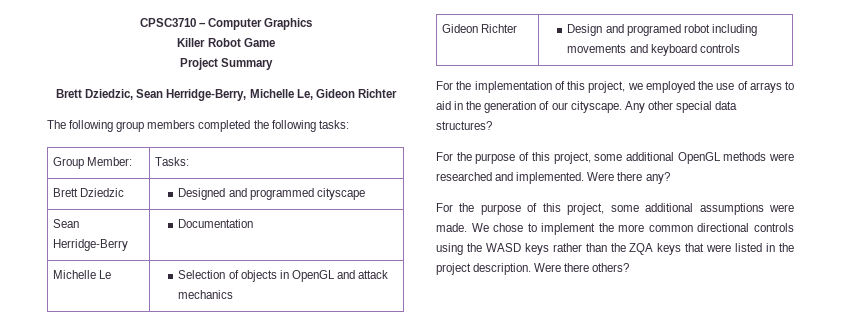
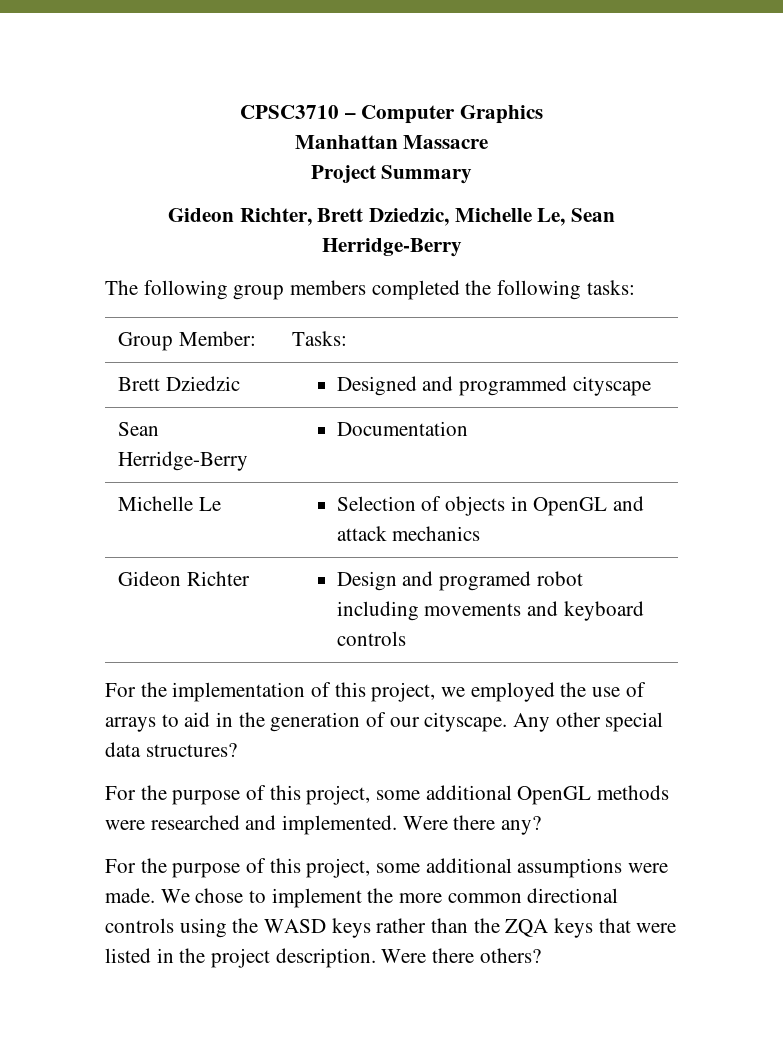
[177,38,275,47] Killer Robot Game -> [294,135,489,149] Manhattan Massacre
[56,89,397,101] Brett Dziedzic, Sean Herridge-Berry, Michelle Le, Gideon Richter -> [167,208,616,226] [321,238,462,257] Gideon Richter, Brett Dziedzic, Michelle Le, Sean Herridge-Berry

